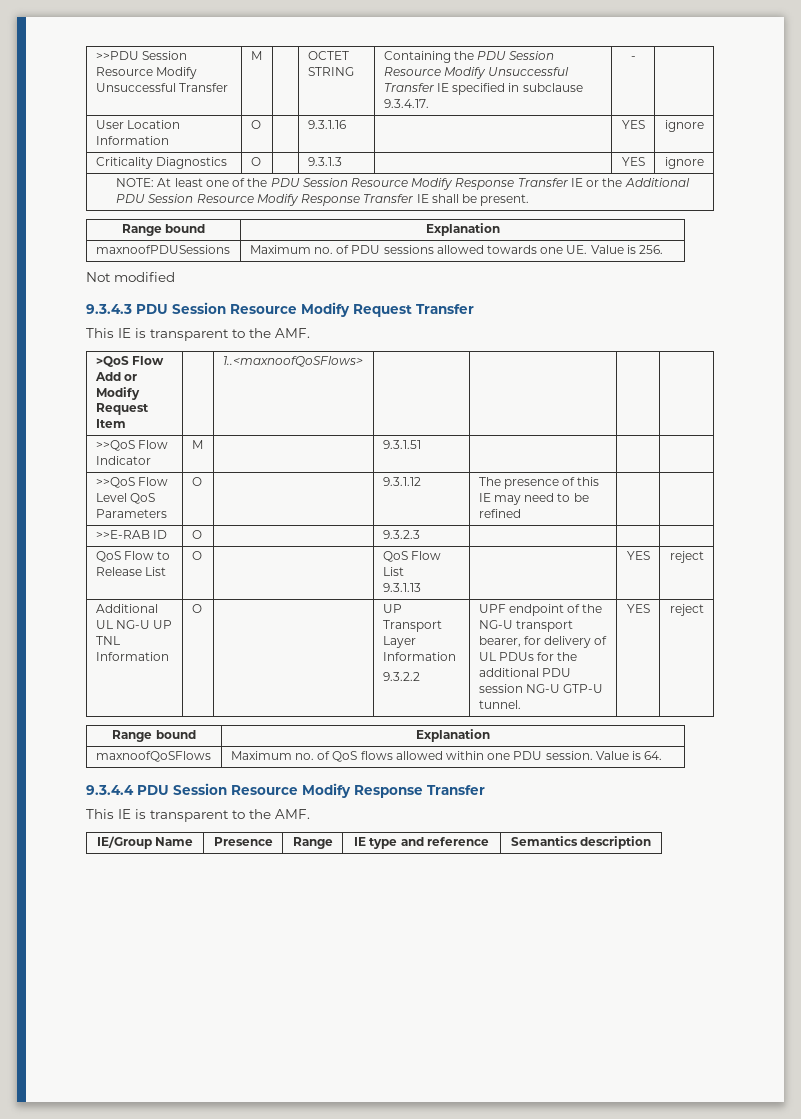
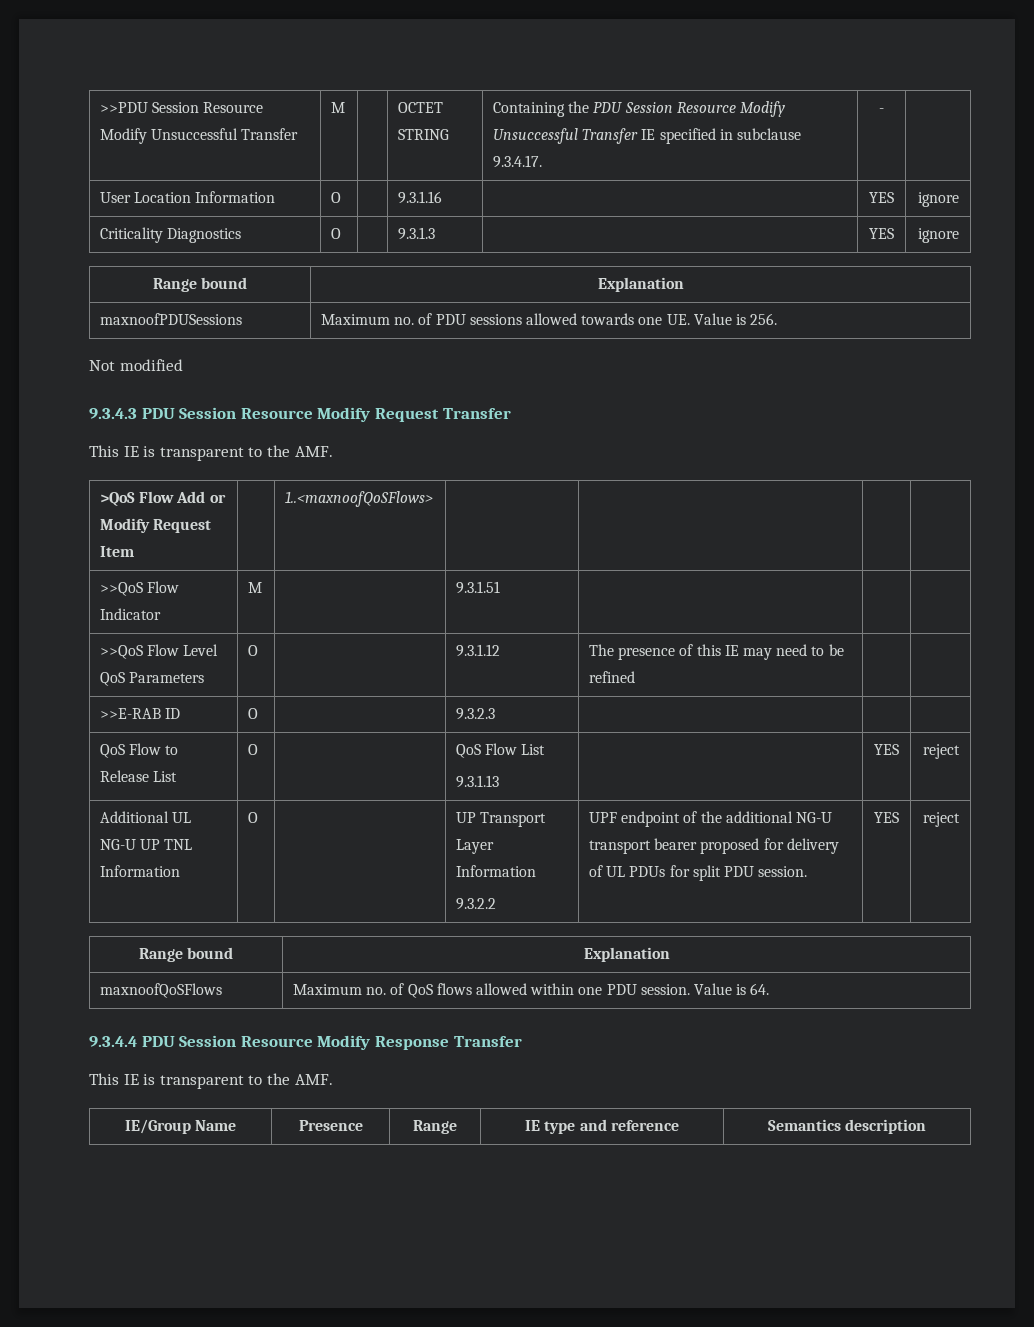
[116,178,690,190] [116,194,530,206] // NOTE: At least one of the PDU Session Resource Modify Response Transfer IE or the Additional PDU Session Resource Modify Response Transfer IE shall be present. -> (959, 235) none
(603, 608) none -> [725,811,793,823] additional
[478,636,521,647] bearer, -> [654,838,760,854] bearer proposed
[557,652,578,661] [478,668,571,677] [478,684,604,693] [478,700,521,709] the additional PDU session NG-U GTP-U tunnel. -> [692,865,808,881] split PDU session.

